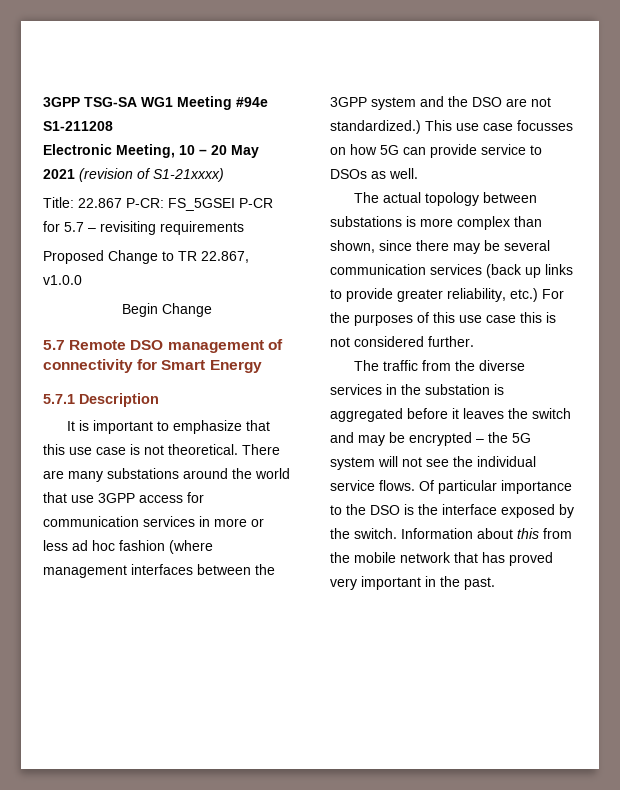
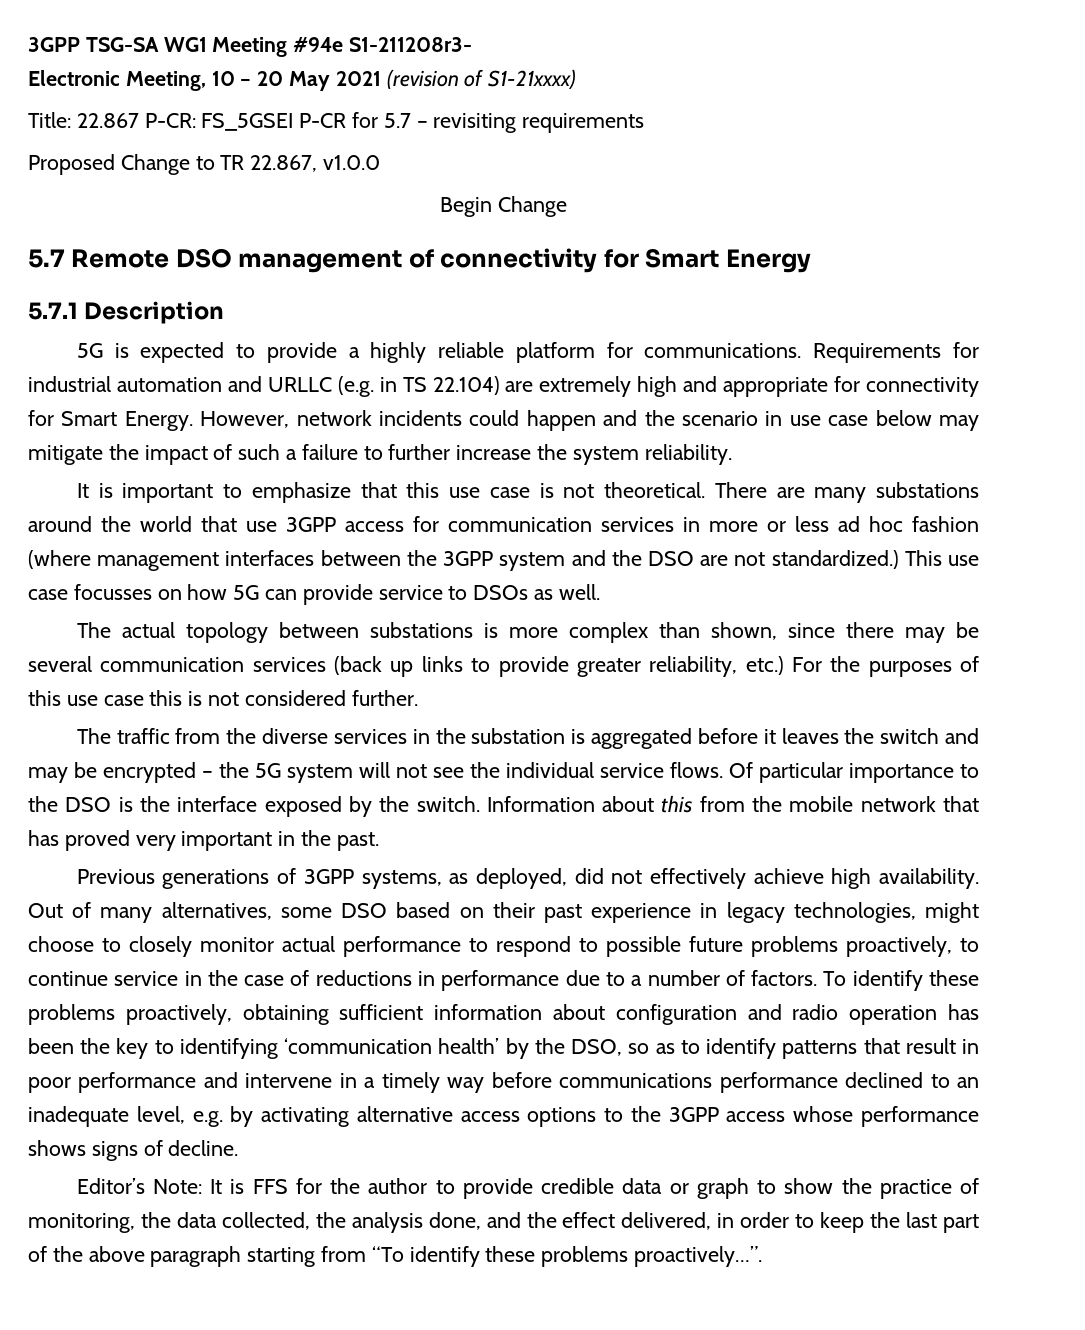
[43,121,113,131] S1-211208 -> [349,37,473,52] S1-211208r3-
(159, 400) none -> [76,342,979,363] [28,376,980,397] [28,410,979,431] [28,444,732,465] // 5G is expected to provide a highly reliable platform for communications. Requirements for industrial automation and URLLC (e.g. in TS 22.104) are extremely high and appropriate for connectivity for Smart Energy. However, network incidents could happen and the scenario in use case below may mitigate the impact of such a failure to further increase the system reliability.
(495, 583) none -> [76,868,980,889] [28,902,979,923] [28,936,979,957] [28,970,979,991] [28,1004,980,1025] [28,1038,980,1059] [28,1072,979,1093] [28,1106,979,1127] [28,1140,239,1161] [76,1178,979,1199] [28,1212,980,1233] [28,1246,763,1267] // Previous generations of 3GPP systems, as deployed, did not effectively achieve high availability. Out of many alternatives, some DSO based on their past experience in legacy technologies, might choose to closely monitor actual performance to respond to possible future problems proactively, to continue service in the case of reductions in performance due to a number of factors. To identify these problems proactively, obtaining sufficient information about configuration and radio operation has been the key to identifying ‘communication health’ by the DSO, so as to identify patterns that result in poor performance and intervene in a timely way before communications performance declined to an inadequate level, e.g. by activating alternative access options to the 3GPP access whose performance shows signs of decline. // Editor’s Note: It is FFS for the author to provide credible data or graph to show the practice of monitoring, the data collected, the analysis done, and the effect delivered, in order to keep the last part of the above paragraph starting from “To identify these problems proactively…”.

